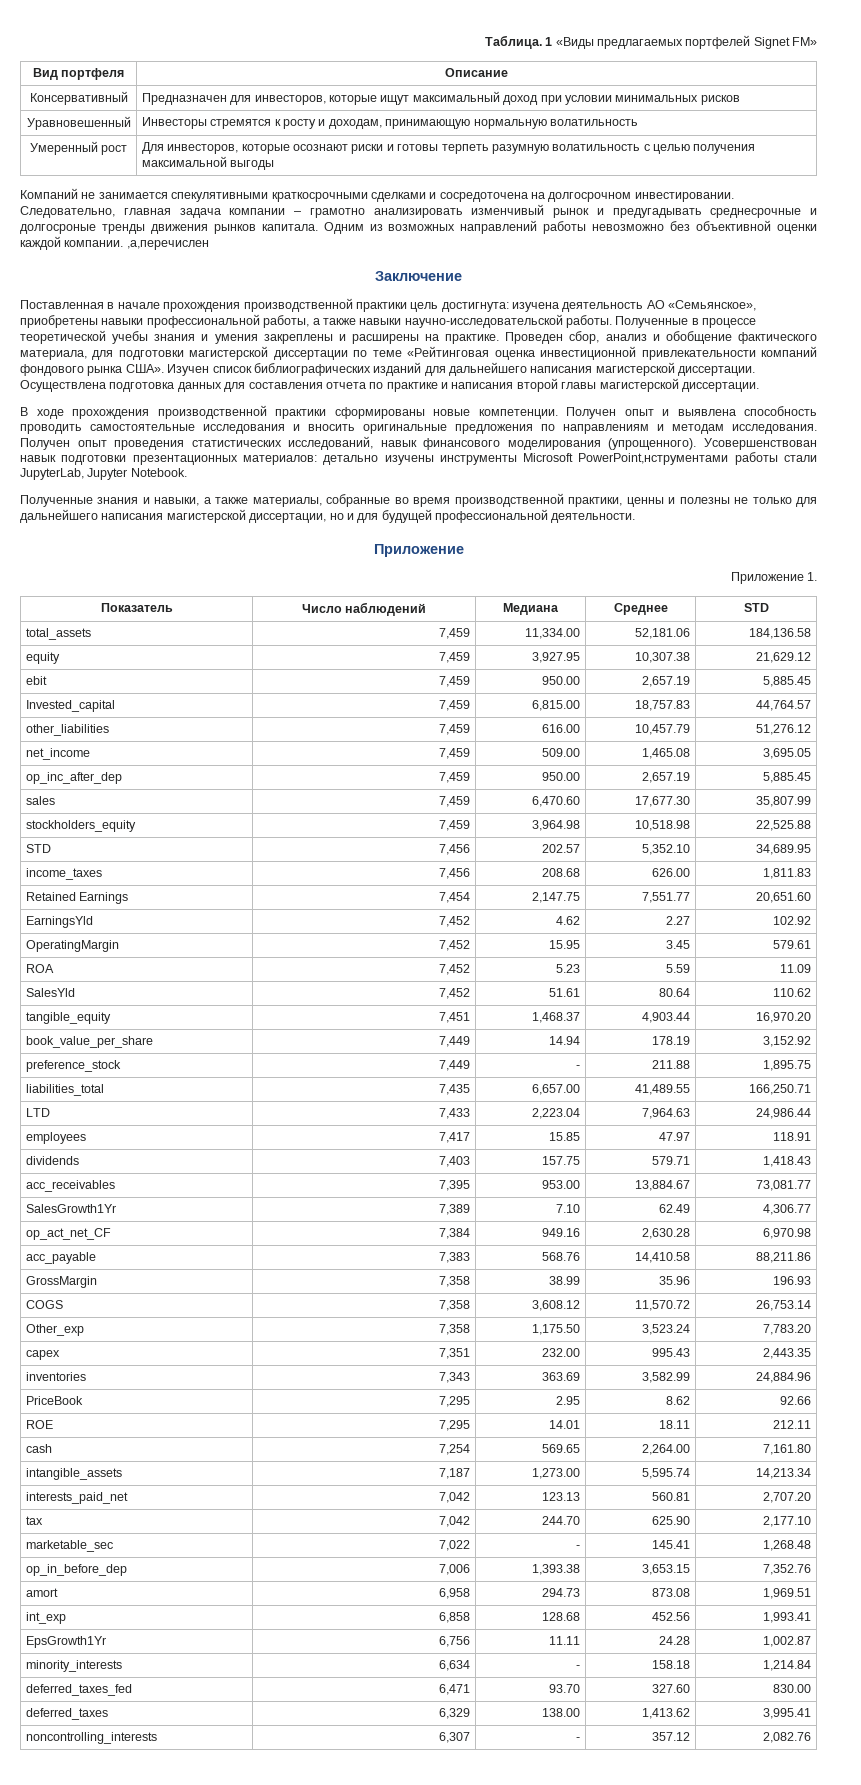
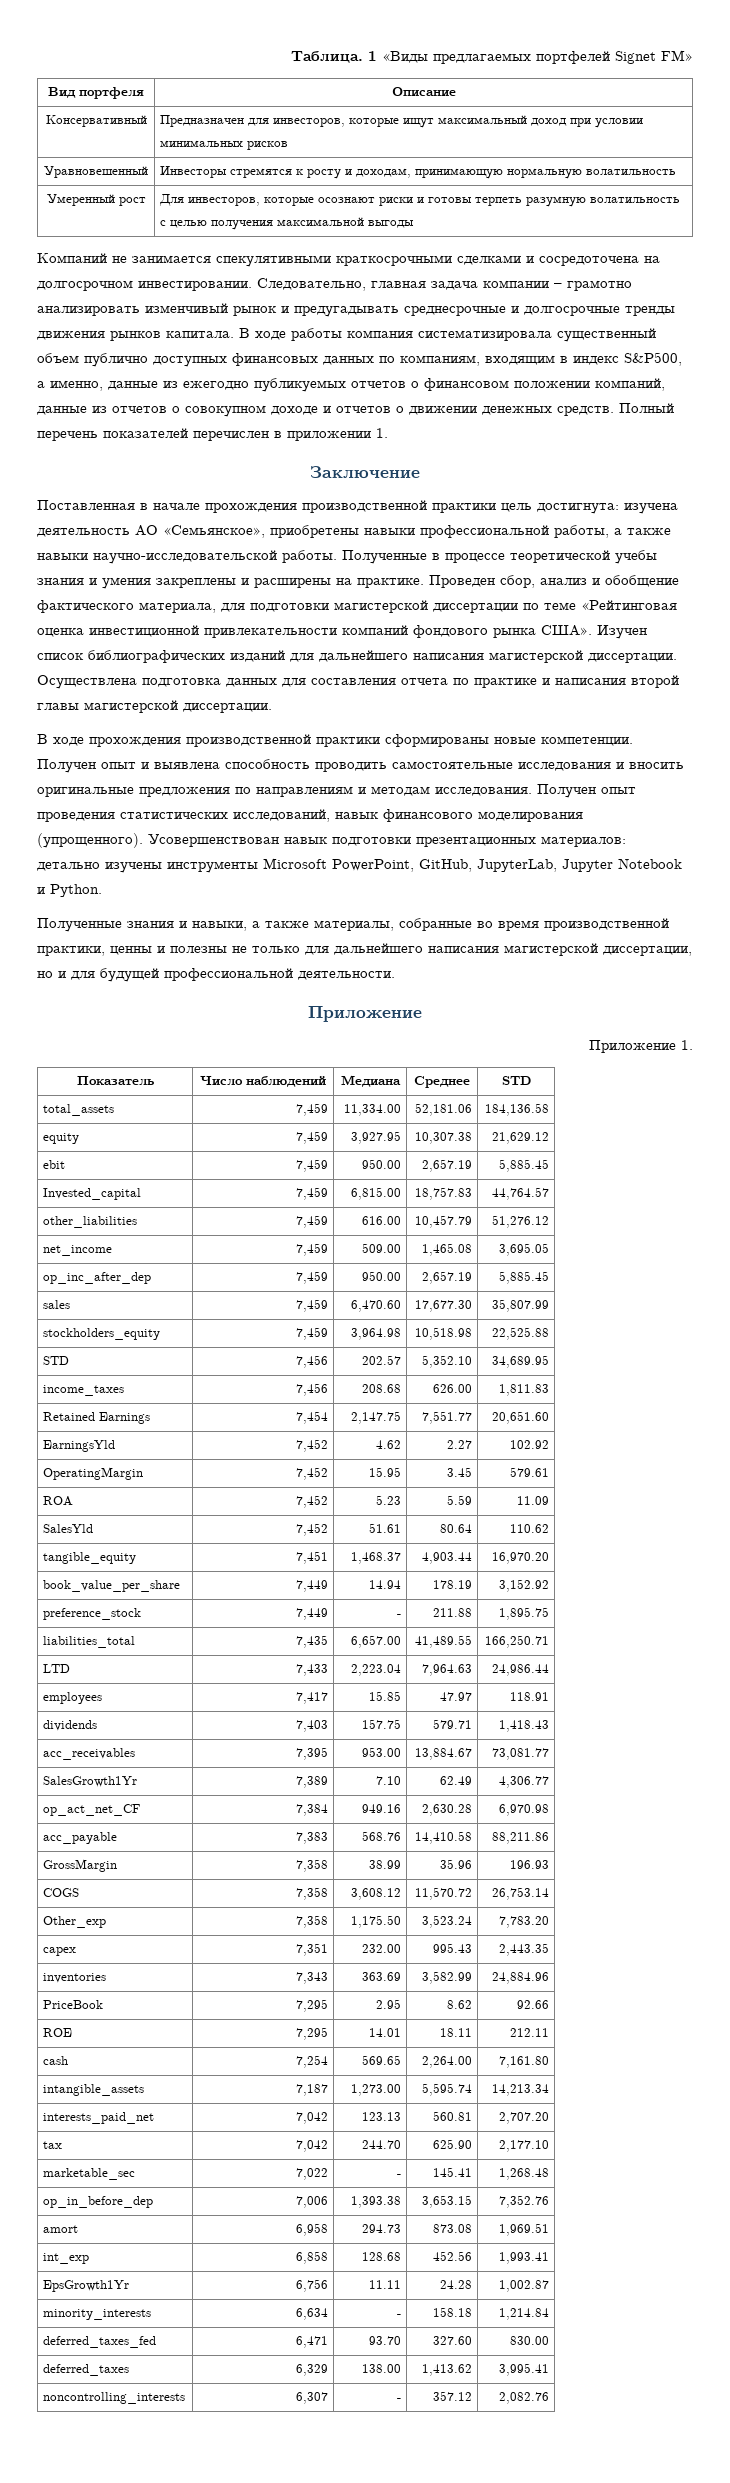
[20,224,96,234] долгосроные -> [524,306,620,316] долгосрочные
[323,220,817,234] [20,236,209,250] Одним из возможных направлений работы невозможно без объективной оценки каждой компании. ,а,перечислен -> [239,328,656,342] [37,352,682,367] [37,378,665,392] [37,403,674,417] [37,428,388,441] В ходе работы компания систематизировала существенный объем публично доступных финансовых данных по компаниям, входящим в индекс S&P500, а именно, данные из ежегодно публикуемых отчетов о финансовом положении компаний, данные из отчетов о совокупном доходе и отчетов о движении денежных средств. Полный перечень показателей перечислен в приложении 1.
[578,452,817,465] [20,468,187,480] PowerPoint,нструментами работы стали JupyterLab, Jupyter Notebook. -> [332,858,682,872] [37,884,102,897] PowerPoint, GitHub, JupyterLab, Jupyter Notebook и Python.

